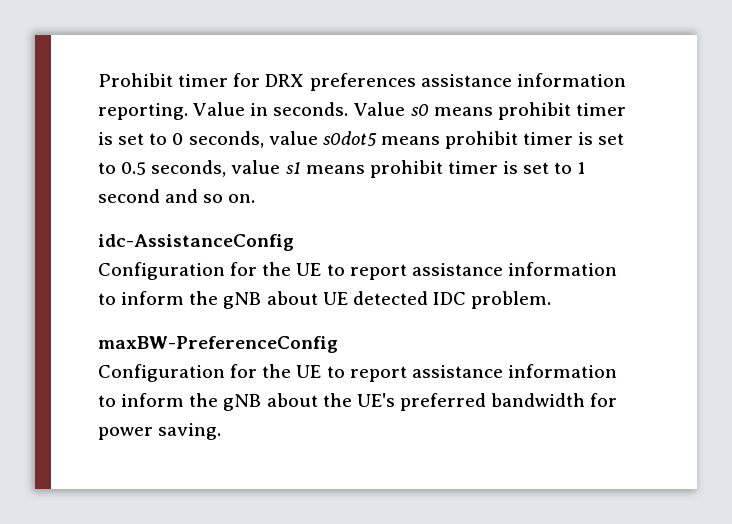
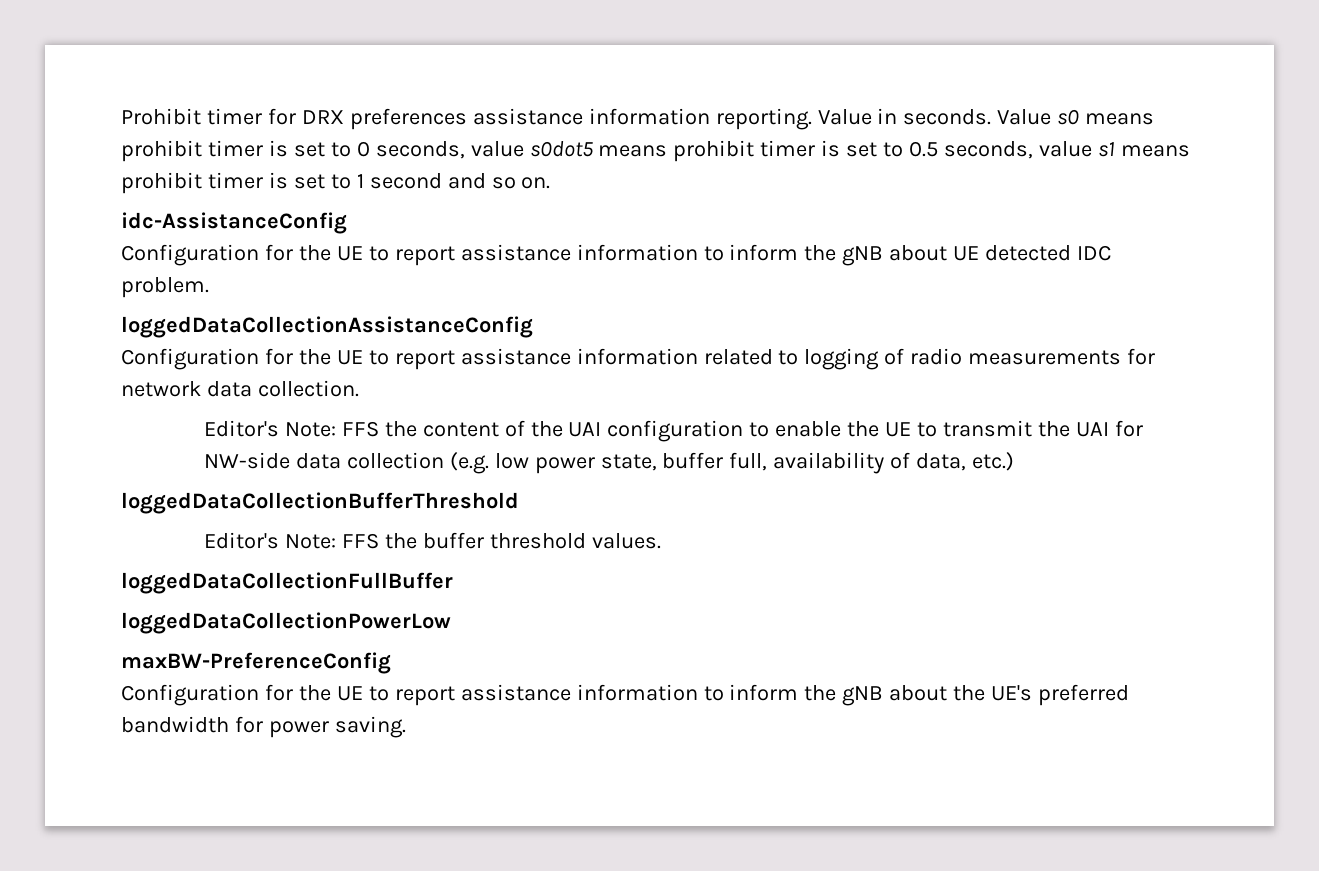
(552, 300) none -> [121,316,533,338] [121,348,1156,370] [121,380,359,397] [203,420,1143,442] [203,452,1015,474] [121,492,519,514] [203,532,661,549] [121,572,453,594] [121,612,451,634] // loggedDataCollectionAssistanceConfig // Configuration for the UE to report assistance information related to logging of radio measurements for network data collection. // Editor's Note: FFS the content of the UAI configuration to enable the UE to transmit the UAI for NW-side data collection (e.g. low power state, buffer full, availability of data, etc.) // loggedDataCollectionBufferThreshold // Editor's Note: FFS the buffer threshold values. // loggedDataCollectionFullBuffer // loggedDataCollectionPowerLow

